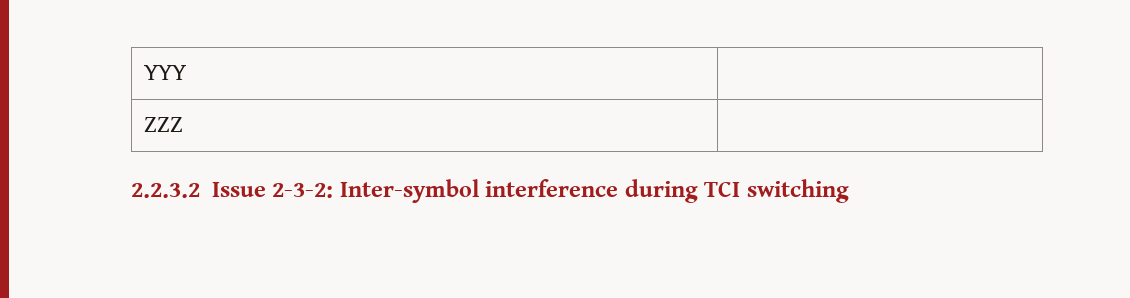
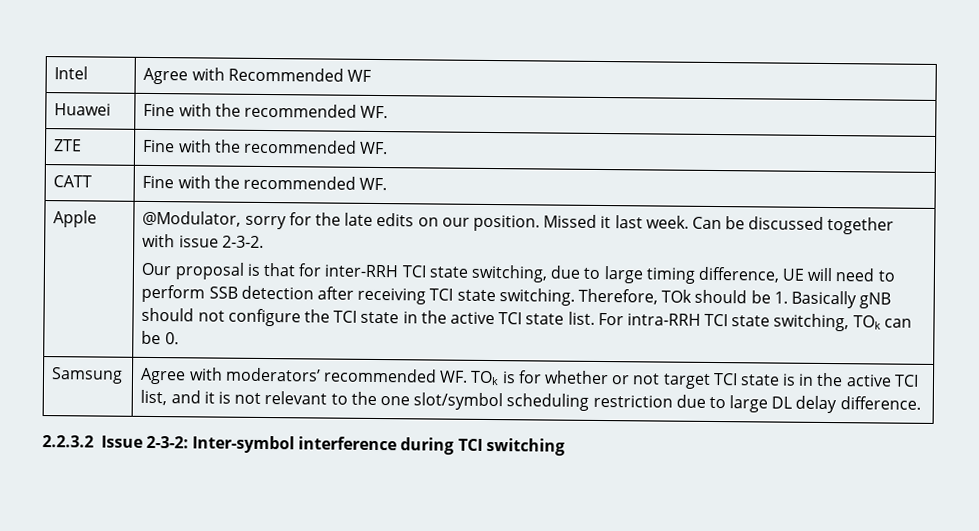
[144,65,187,80] [144,117,184,132] YYY | // ZZZ | -> [54,66,89,80] [143,67,372,85] [54,103,112,116] [143,103,389,119] [54,139,83,152] [142,139,389,155] [53,175,93,188] [142,175,388,191] [53,210,98,228] [142,210,895,235] [142,233,264,248] [141,262,895,284] [141,284,892,309] [141,307,912,332] [141,330,179,345] [51,367,124,384] [140,367,919,389] [140,389,921,414] Intel | Agree with Recommended WF // Huawei | Fine with the recommended WF. // ZTE | Fine with the recommended WF. // CATT | Fine with the recommended WF. // Apple | @Modulator, sorry for the late edits on our position. Missed it last week. Can be discussed together with issue 2-3-2. // Our proposal is that for inter-RRH TCI state switching, due to large timing difference, UE will need to perform SSB detection after receiving TCI state switching. Therefore, TOk should be 1. Basically gNB should not configure the TCI state in the active TCI state list. For intra-RRH TCI state switching, TOk can be 0. // Samsung | Agree with moderators’ recommended WF. TOk is for whether or not target TCI state is in the active TCI list, and it is not relevant to the one slot/symbol scheduling restriction due to large DL delay difference.

